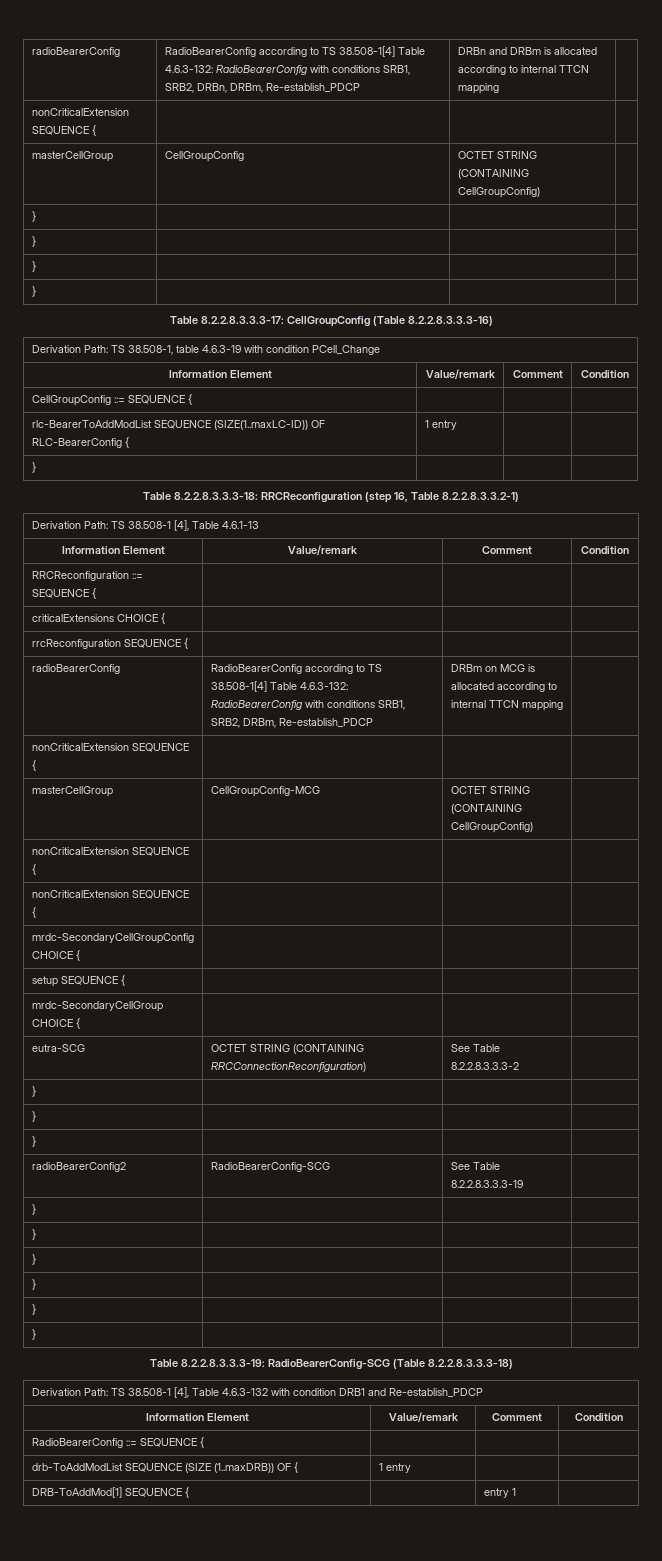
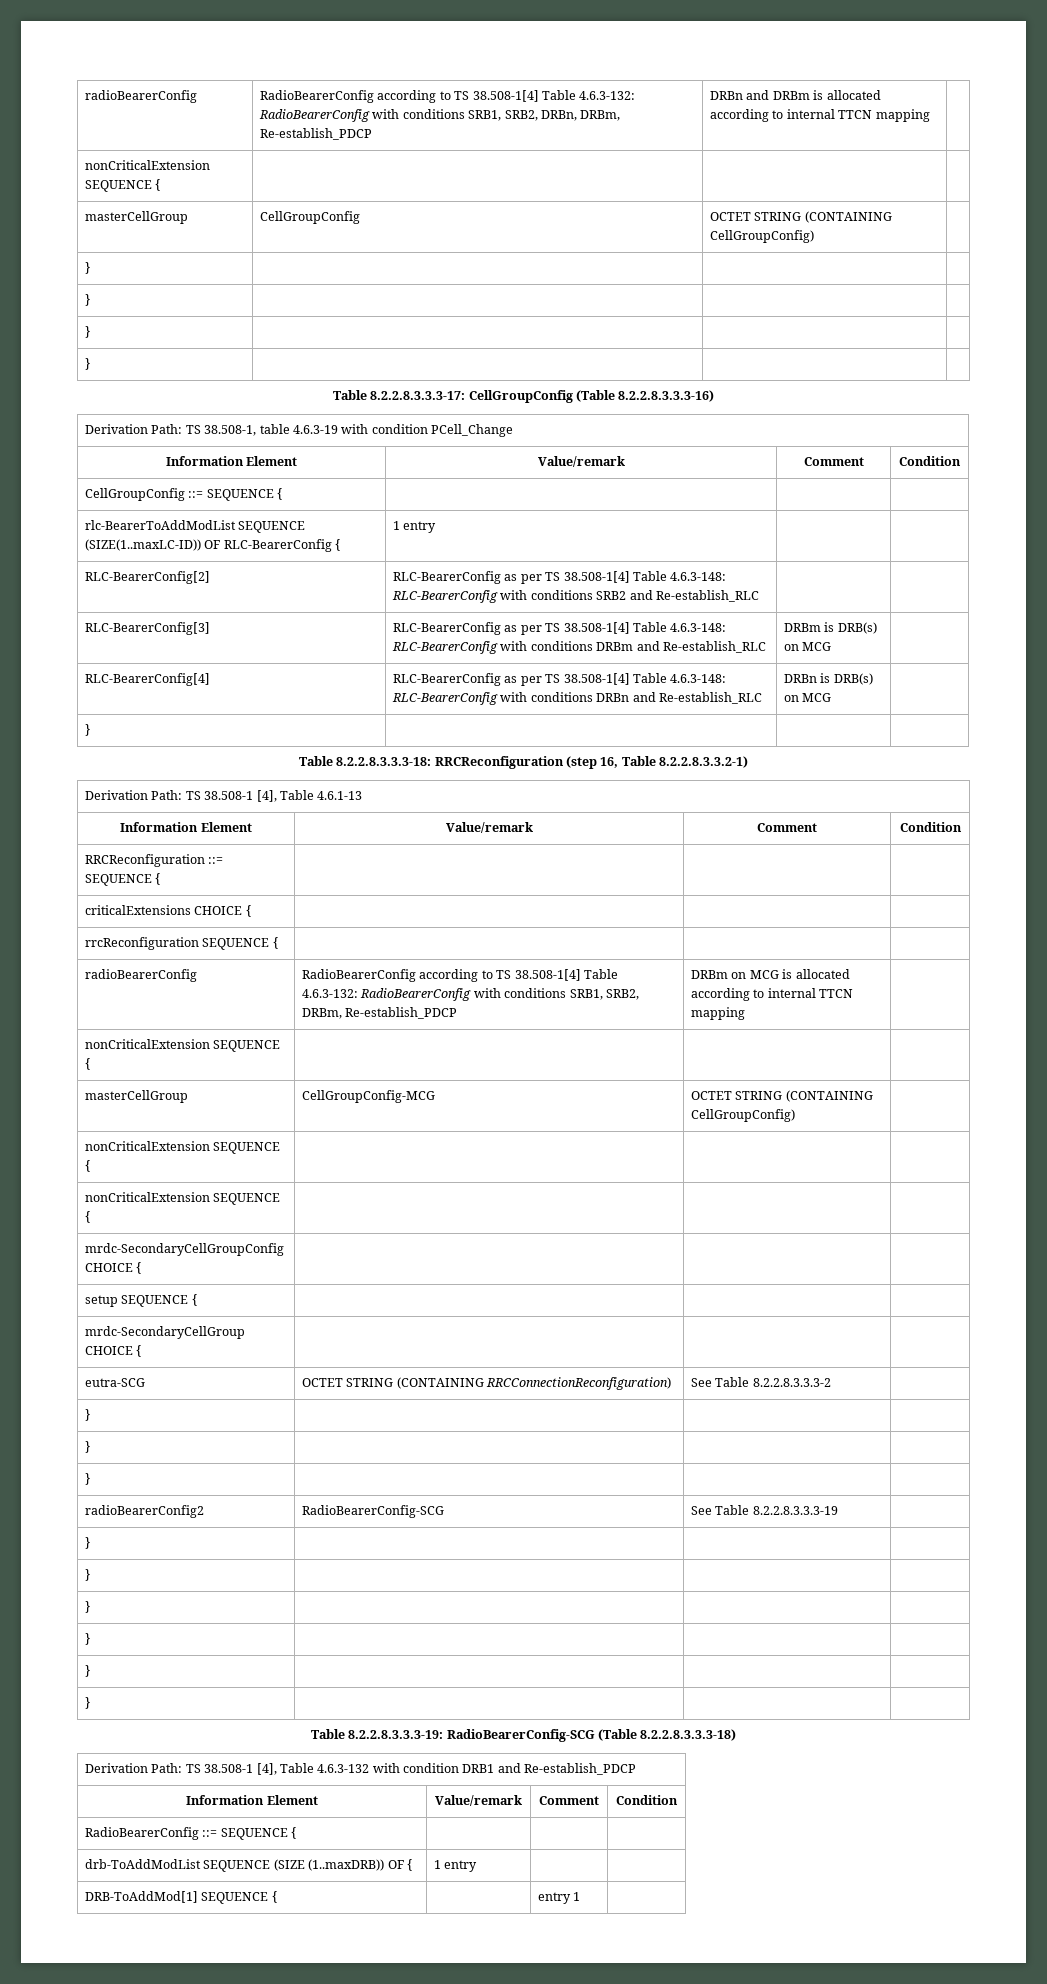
(457, 425) none -> [85,571,211,584] [393,571,727,584] [392,590,759,603] [85,622,211,635] [393,622,727,635] [392,641,766,654] [784,622,877,634] [784,642,832,651] [85,673,211,686] [393,673,727,686] [392,692,762,705] [784,673,873,685] [784,693,832,702] // RLC-BearerConfig[2] | RLC-BearerConfig as per TS 38.508-1[4] Table 4.6.3-148: RLC-BearerConfig with conditions SRB2 and Re-establish_RLC | | // RLC-BearerConfig[3] | RLC-BearerConfig as per TS 38.508-1[4] Table 4.6.3-148: RLC-BearerConfig with conditions DRBm and Re-establish_RLC | DRBm is DRB(s) on MCG | // RLC-BearerConfig[4] | RLC-BearerConfig as per TS 38.508-1[4] Table 4.6.3-148: RLC-BearerConfig with conditions DRBn and Re-establish_RLC | DRBn is DRB(s) on MCG |

